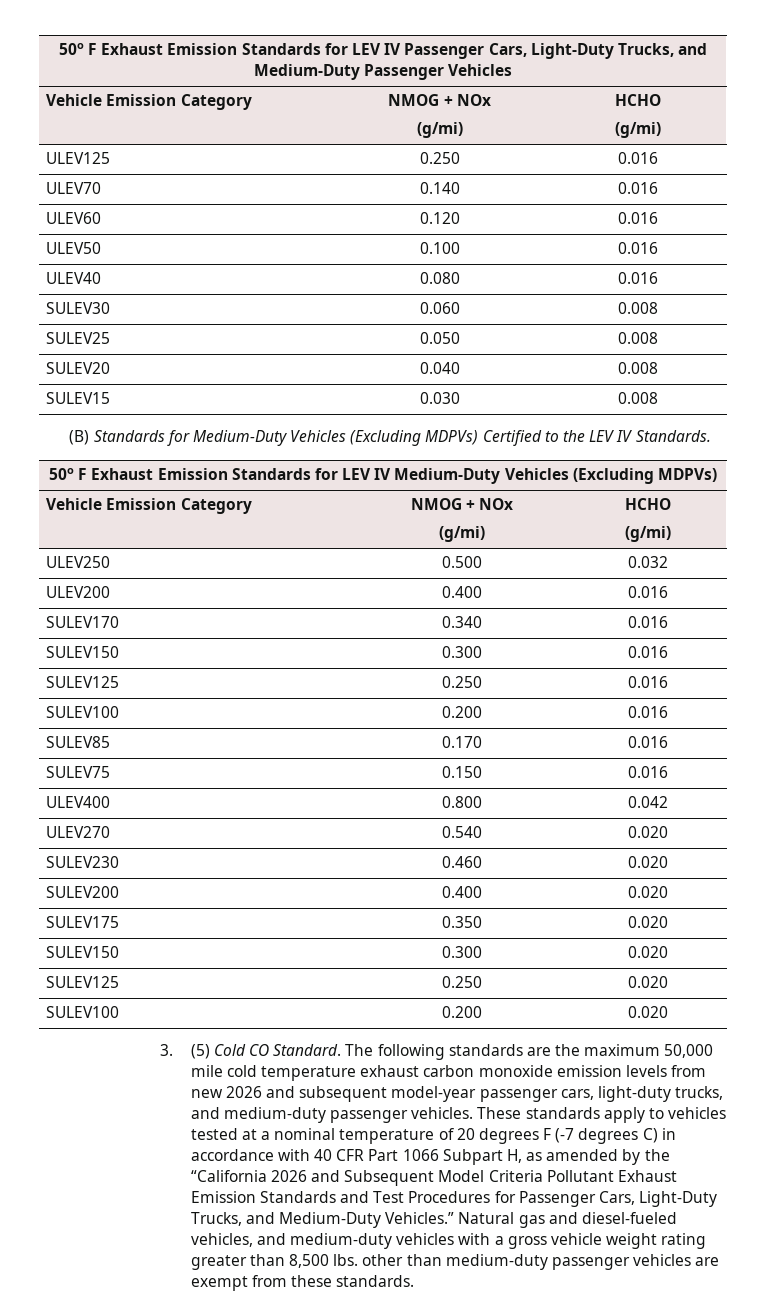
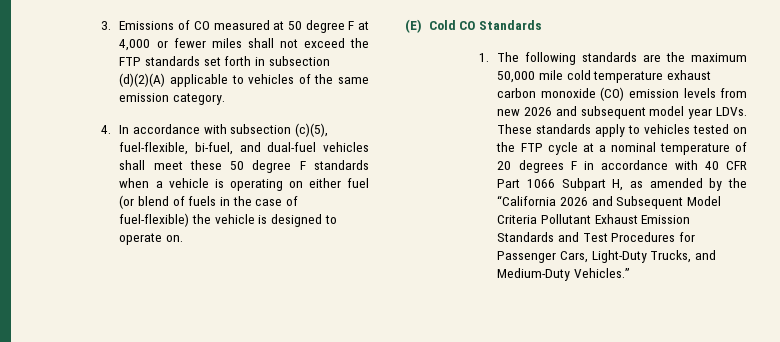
[58,43,708,59] [253,64,513,80] [46,94,252,110] [388,94,491,106] [416,122,463,138] [614,94,661,106] [614,122,661,138] [46,152,111,164] [419,152,460,164] [617,152,658,164] [46,182,102,194] [419,182,460,194] [617,182,658,194] [46,212,102,224] [419,212,460,224] [617,212,658,224] [46,242,102,254] [419,242,460,254] [617,242,658,254] [46,272,102,284] [419,272,460,284] [617,272,658,284] [46,302,111,314] [419,302,460,314] [617,302,658,314] [46,332,111,344] [419,332,460,344] [617,332,658,344] [46,362,111,374] [419,362,460,374] [617,362,658,374] [46,392,111,404] [419,392,460,404] [617,392,658,404] [69,430,711,446] [48,468,718,484] [46,498,252,514] [410,498,514,510] [438,526,485,542] [625,498,671,510] [625,526,671,542] [46,556,111,568] [441,556,482,568] [628,556,668,568] [46,586,111,598] [441,586,482,598] [628,586,668,598] [46,616,120,628] [441,616,482,628] [628,616,668,628] [46,646,120,658] [441,646,482,658] [628,646,668,658] [46,676,120,688] [441,676,482,688] [628,676,668,688] [46,706,120,718] [441,706,482,718] [628,706,668,718] [46,736,111,748] [441,736,482,748] [628,736,668,748] [46,766,111,778] [441,766,482,778] [628,766,668,778] [46,796,111,808] [441,796,482,808] [628,796,668,808] [46,826,111,838] [441,826,482,838] [628,826,668,838] [46,856,120,868] [441,856,482,868] [628,856,668,868] [46,886,120,898] [441,886,482,898] [628,886,668,898] [46,916,120,928] [441,916,482,928] [628,916,668,928] [46,946,120,958] [441,946,482,958] [628,946,668,958] [46,976,120,988] [441,976,482,988] [628,976,668,988] [46,1006,120,1018] [441,1006,482,1018] [628,1006,668,1018] [160,1044,342,1059] 50o F Exhaust Emission Standards for LEV IV Passenger Cars, Light-Duty Trucks, and Medium-Duty Passenger Vehicles // Vehicle Emission Category | NMOG + NOx // (g/mi) | HCHO // (g/mi) // ULEV125 | 0.250 | 0.016 // ULEV70 | 0.140 | 0.016 // ULEV60 | 0.120 | 0.016 // ULEV50 | 0.100 | 0.016 // ULEV40 | 0.080 | 0.016 // SULEV30 | 0.060 | 0.008 // SULEV25 | 0.050 | 0.008 // SULEV20 | 0.040 | 0.008 // SULEV15 | 0.030 | 0.008 // (B) Standards for Medium-Duty Vehicles (Excluding MDPVs) Certified to the LEV IV Standards. // 50o F Exhaust Emission Standards for LEV IV Medium-Duty Vehicles (Excluding MDPVs) // Vehicle Emission Category | NMOG + NOx // (g/mi) | HCHO // (g/mi) // ULEV250 | 0.500 | 0.032 // ULEV200 | 0.400 | 0.016 // SULEV170 | 0.340 | 0.016 // SULEV150 | 0.300 | 0.016 // SULEV125 | 0.250 | 0.016 // SULEV100 | 0.200 | 0.016 // SULEV85 | 0.170 | 0.016 // SULEV75 | 0.150 | 0.016 // ULEV400 | 0.800 | 0.042 // ULEV270 | 0.540 | 0.020 // SULEV230 | 0.460 | 0.020 // SULEV200 | 0.400 | 0.020 // SULEV175 | 0.350 | 0.020 // SULEV150 | 0.300 | 0.020 // SULEV125 | 0.250 | 0.020 // SULEV100 | 0.200 | 0.020 // 3. (5) Cold CO Standard. -> [100,20,369,33] [119,38,369,51] [119,56,330,66] [119,73,370,87] [119,93,226,105] [100,123,329,137] [119,142,369,155] [119,160,369,173] [119,178,370,191] [119,195,298,209] [119,213,337,227] [119,233,184,245] [405,19,543,33] [478,53,489,62] 3. Emissions of CO measured at 50 degree F at 4,000 or fewer miles shall not exceed the FTP standards set forth in subsection (d)(2)(A) applicable to vehicles of the same emission category. // 4. In accordance with subsection (c)(5), fuel-flexible, bi-fuel, and dual-fuel vehicles shall meet these 50 degree F standards when a vehicle is operating on either fuel (or blend of fuels in the case of fuel-flexible) the vehicle is designed to operate on. // (E) Cold CO Standards // 1.
(553, 1071) none -> [600,87,625,101] (CO)
[391,1086,724,1102] [190,1107,474,1123] model-year passenger cars, light-duty trucks, and medium-duty passenger vehicles. -> [649,106,747,119] model year LDVs.
(238, 1134) none -> [733,127,747,134] [496,142,578,155] on the FTP cycle
[555,1128,658,1144] (-7 degrees C) -> (577, 165) none
[458,1212,677,1228] [190,1233,707,1249] [190,1254,720,1270] [190,1275,415,1291] Natural gas and diesel-fueled vehicles, and medium-duty vehicles with a gross vehicle weight rating greater than 8,500 lbs. other than medium-duty passenger vehicles are exempt from these standards. -> (631, 273) none

